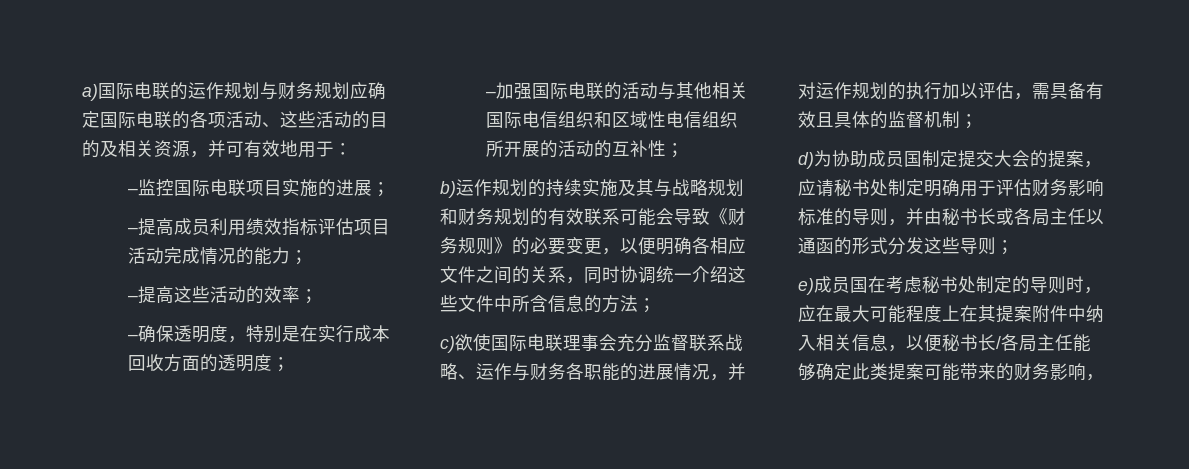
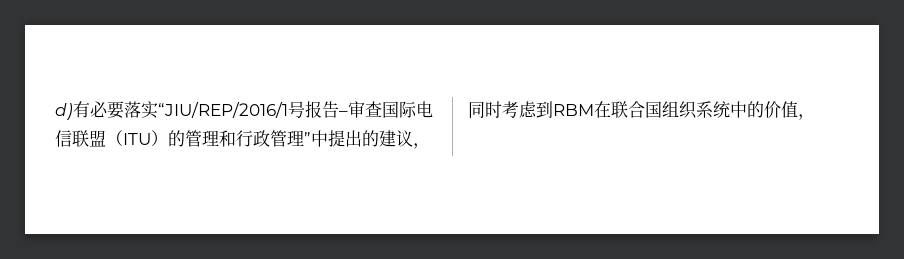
[82,82,386,101] [82,111,388,129] [82,140,352,158] [127,179,390,197] [127,218,390,236] [127,247,308,265] [127,286,318,304] [127,325,390,343] [127,354,290,372] [485,82,748,100] [485,111,738,129] [485,140,684,158] [440,179,744,198] [440,208,746,226] [440,237,746,255] [440,266,746,284] [440,295,656,313] [440,333,743,353] [440,363,746,381] [798,82,1104,100] [798,111,978,129] [798,150,1102,169] [798,179,1104,197] [798,208,1104,226] [798,237,1014,255] [798,276,1102,295] [798,305,1104,323] [798,334,1091,352] [798,363,1086,381] a)国际电联的运作规划与财务规划应确定国际电联的各项活动、这些活动的目的及相关资源，并可有效地用于： // –监控国际电联项目实施的进展； // –提高成员利用绩效指标评估项目活动完成情况的能力； // –提高这些活动的效率； // –确保透明度，特别是在实行成本回收方面的透明度； // –加强国际电联的活动与其他相关国际电信组织和区域性电信组织所开展的活动的互补性； // b)运作规划的持续实施及其与战略规划和财务规划的有效联系可能会导致《财务规则》的必要变更，以便明确各相应文件之间的关系，同时协调统一介绍这些文件中所含信息的方法； // c)欲使国际电联理事会充分监督联系战略、运作与财务各职能的进展情况，并对运作规划的执行加以评估，需具备有效且具体的监督机制； // d)为协助成员国制定提交大会的提案，应请秘书处制定明确用于评估财务影响标准的导则，并由秘书长或各局主任以通函的形式分发这些导则； // e)成员国在考虑秘书处制定的导则时，应在最大可能程度上在其提案附件中纳入相关信息，以便秘书长/各局主任能够确定此类提案可能带来的财务影响 -> [55,101,433,120] [55,130,430,149] [468,101,798,119] d)有必要落实“JIU/REP/2016/1号报告–审查国际电信联盟（ITU）的管理和行政管理”中提出的建议，同时考虑到RBM在联合国组织系统中的价值

